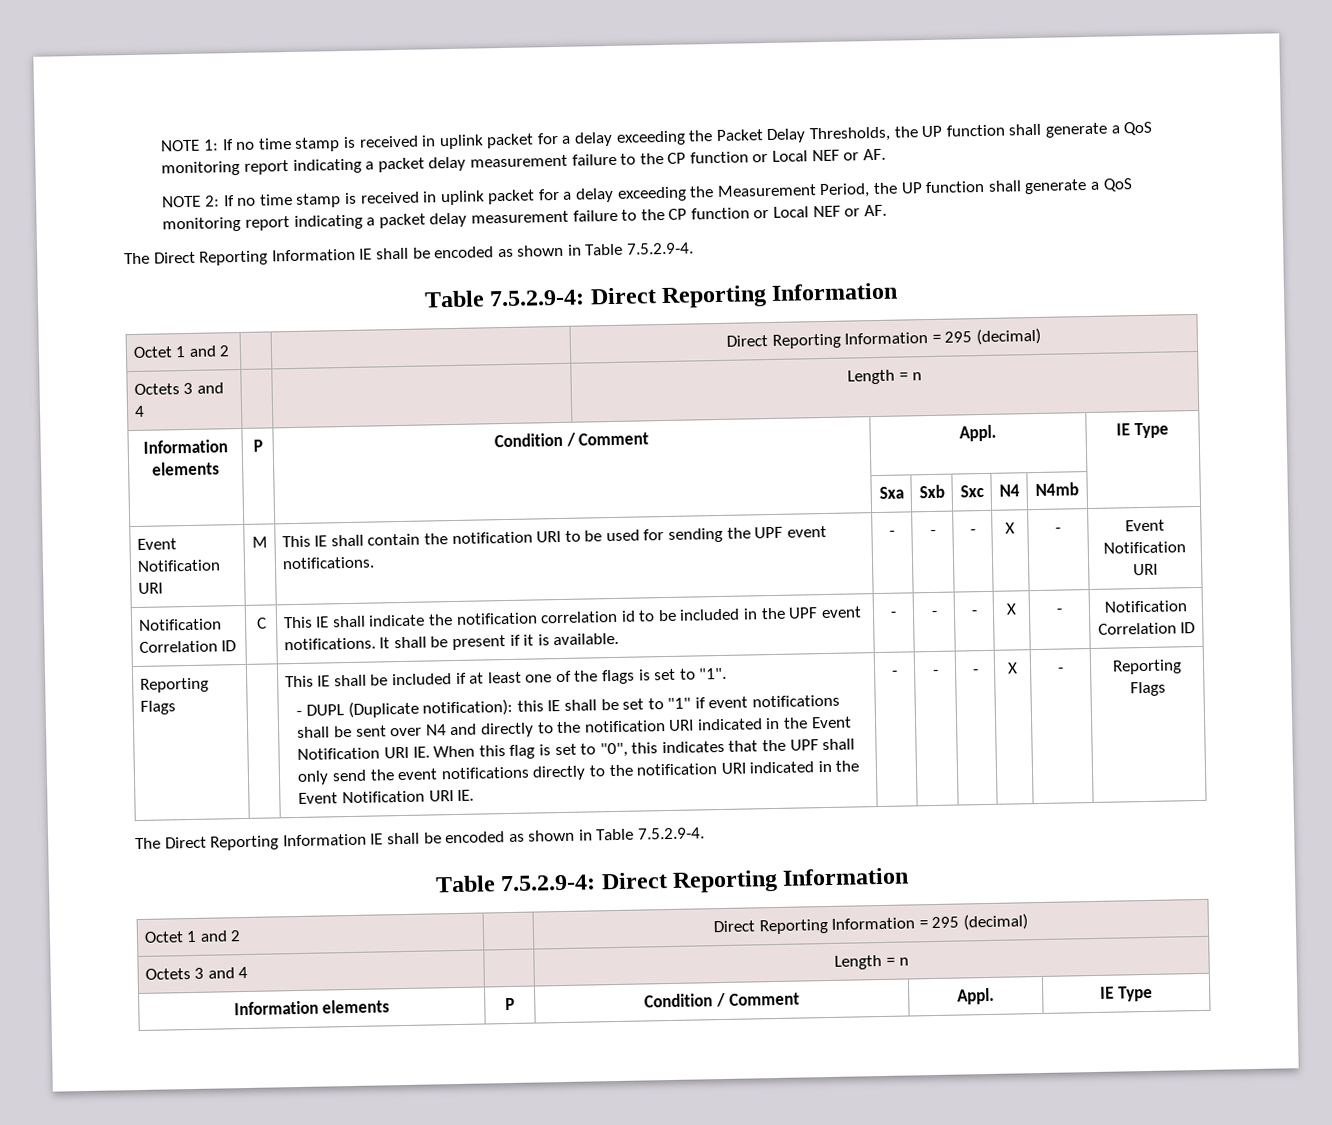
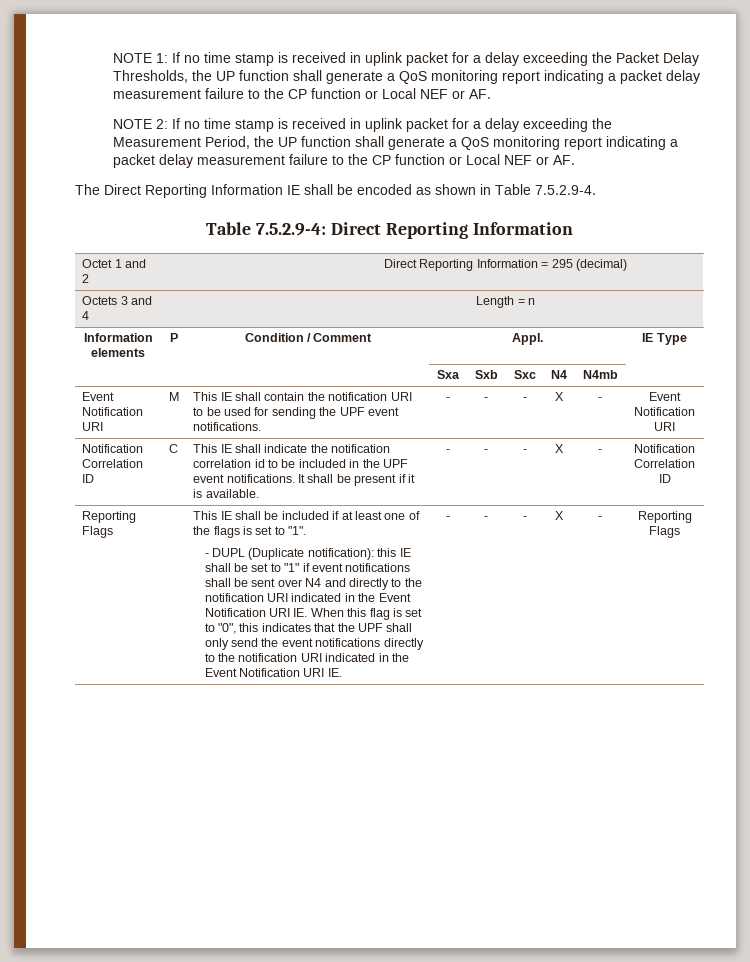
[135,827,706,851] [434,867,910,893] [143,930,242,943] [713,913,1028,935] [144,966,249,980] [834,954,909,970] [233,999,391,1016] [505,997,515,1011] [644,992,800,1008] [957,987,995,1005] [1100,985,1153,1002] // The Direct Reporting Information IE shall be encoded as shown in Table 7.5.2.9-4. // Table 7.5.2.9-4: Direct Reporting Information // Octet 1 and 2 | | Direct Reporting Information = 295 (decimal) // Octets 3 and 4 | | Length = n // Information elements | P | Condition / Comment | Appl. | IE Type -> (680, 532) none

